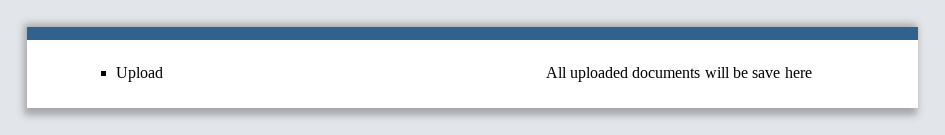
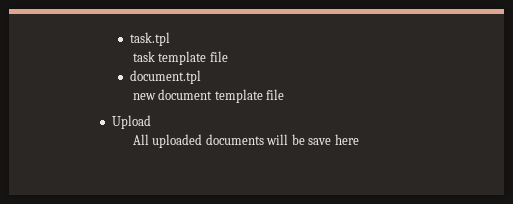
(115, 74) none -> [129,32,170,46] [132,51,228,65] [129,70,201,84] [132,89,285,103] task.tpl // task template file // document.tpl // new document template file //

